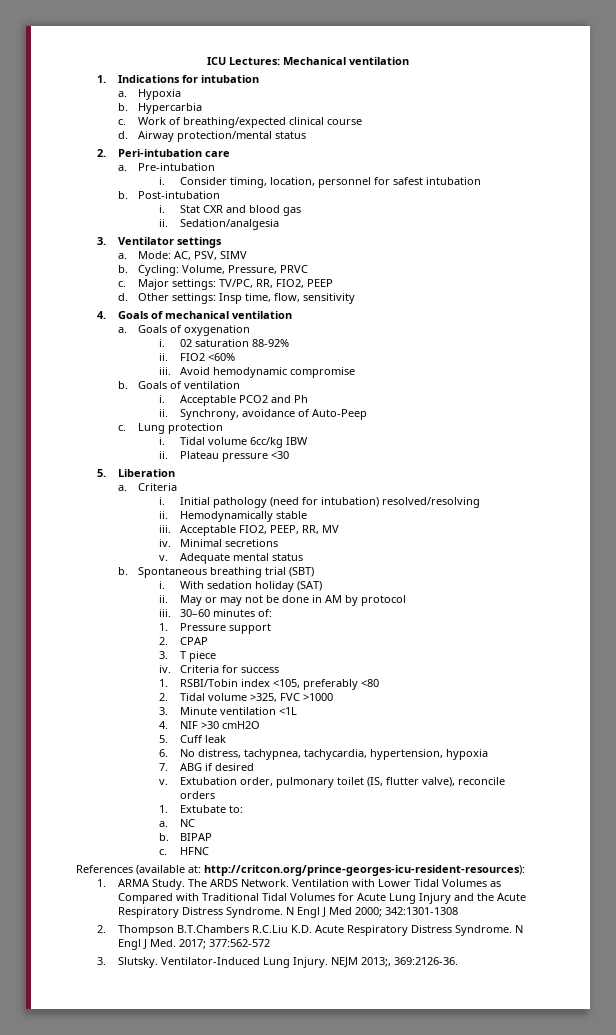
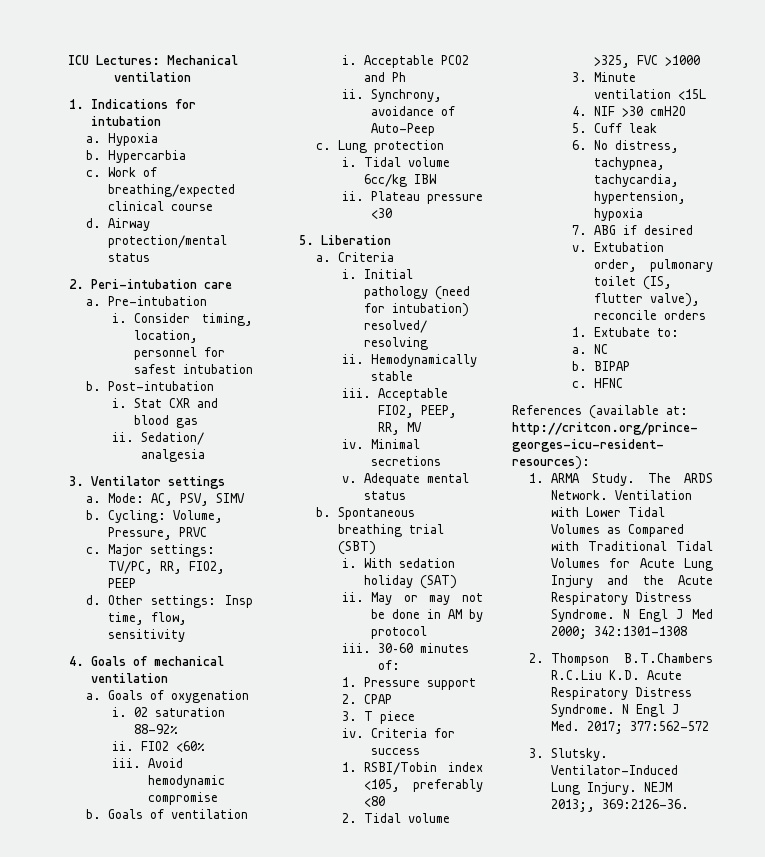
[279,707,298,715] <1L -> [677,89,706,100] <15L

